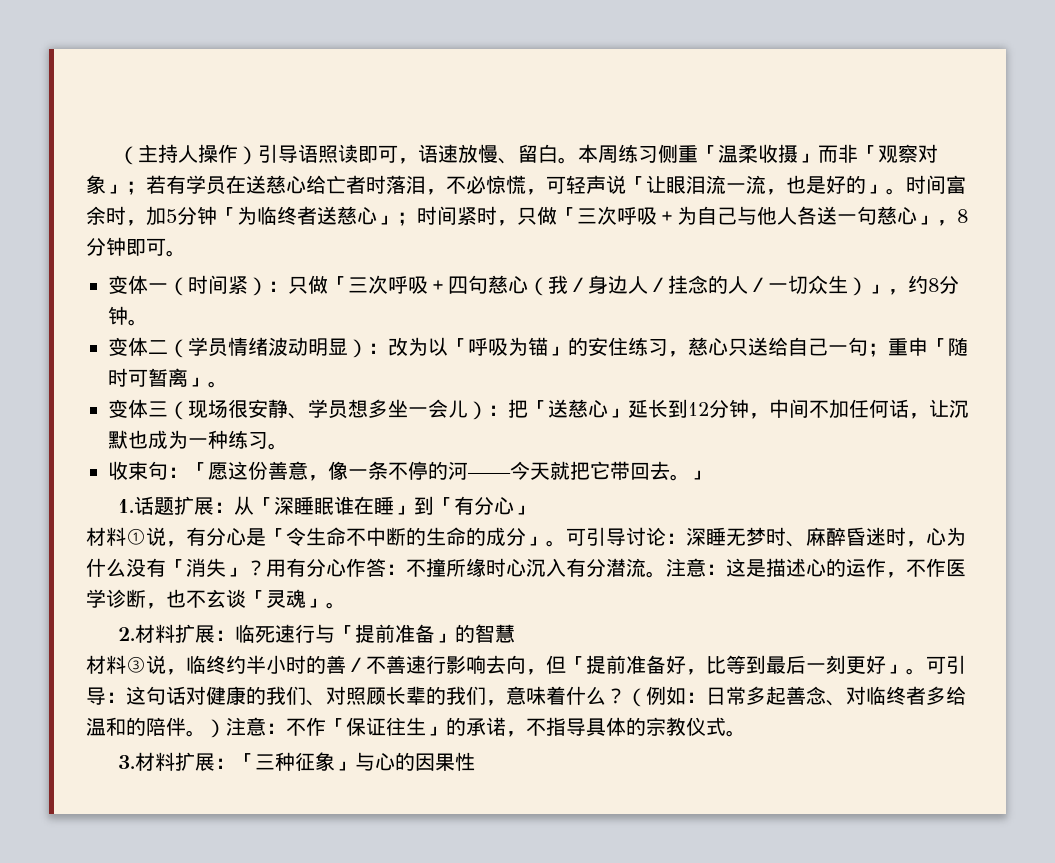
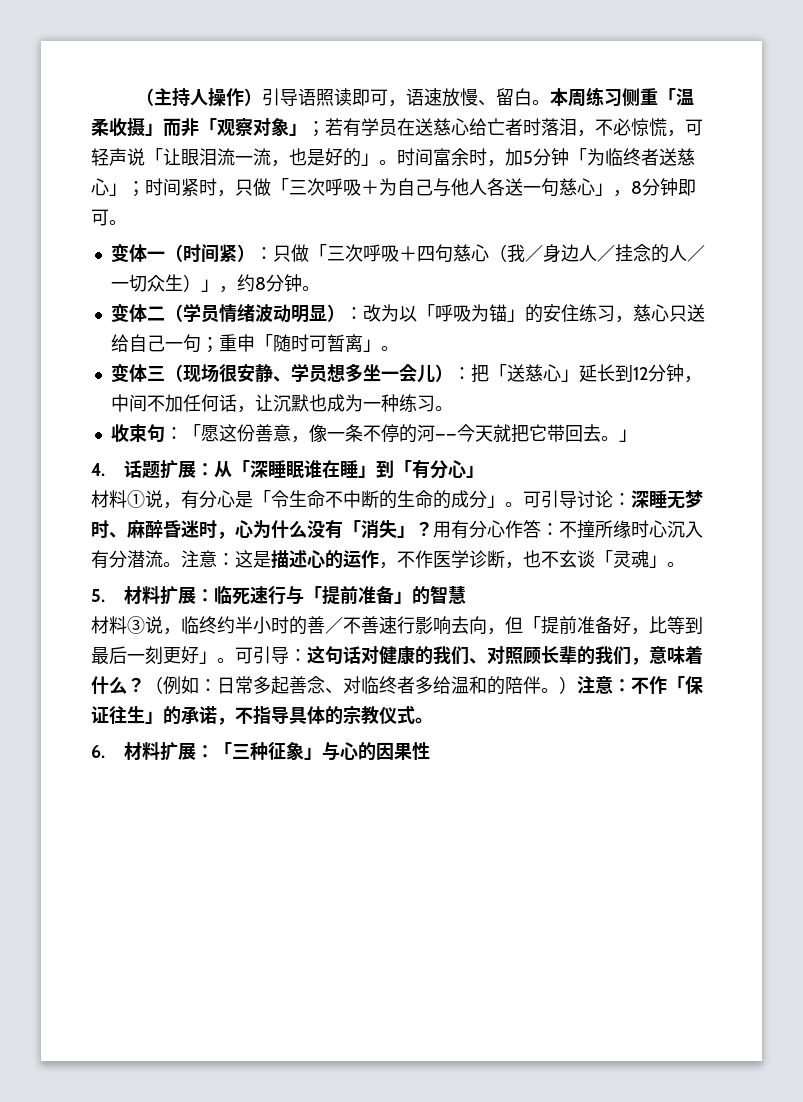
[118,499,135,513] 1. -> [91,463,105,476] 4.
[118,627,136,641] 2. -> [91,589,105,602] 5.
[118,755,136,769] 3. -> [91,745,105,758] 6.

